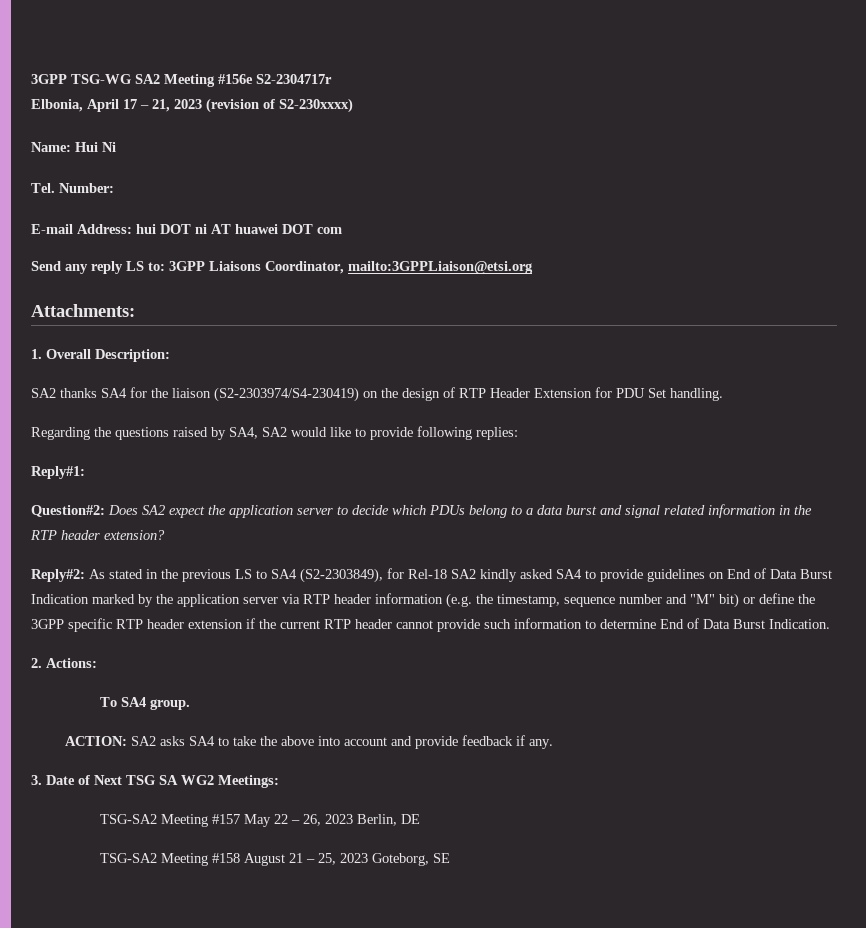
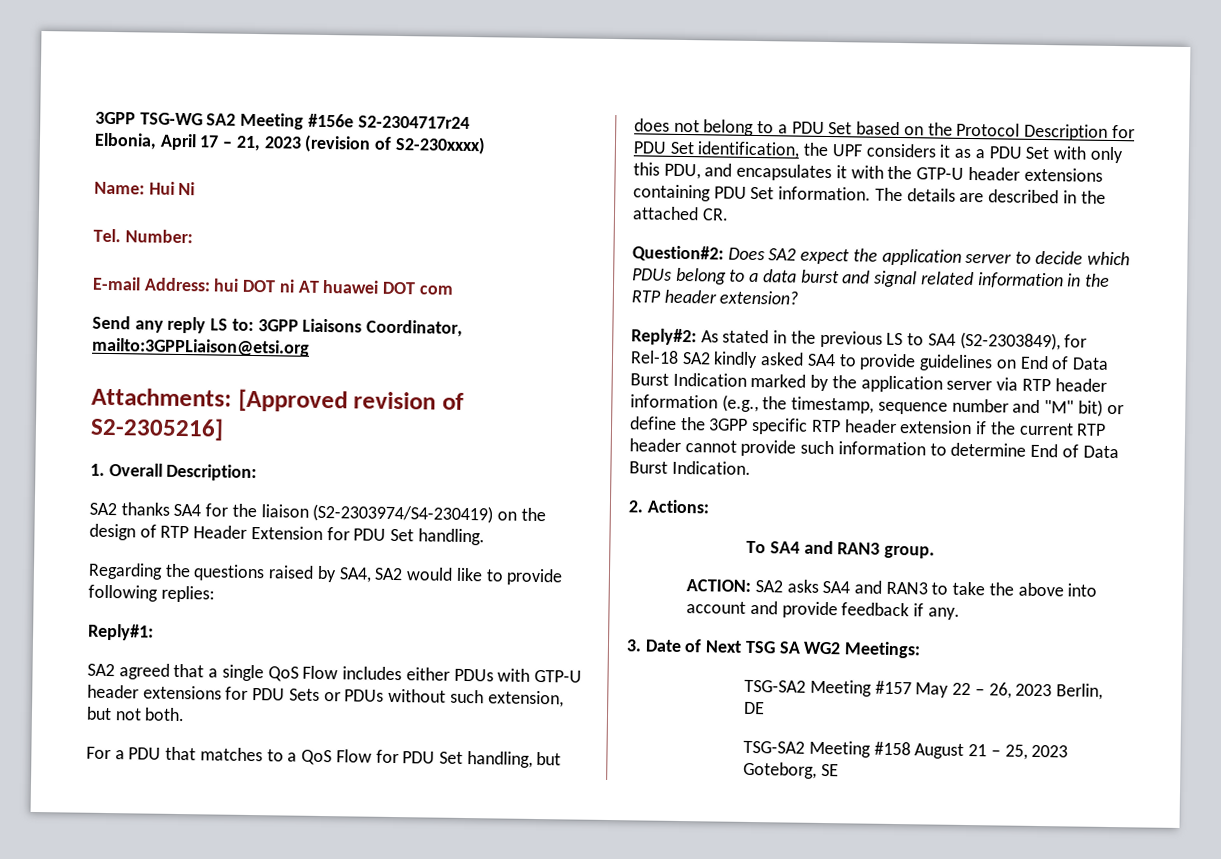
[256,74,332,84] S2-2304717r -> [357,115,470,129] S2-2304717r24
(135, 310) none -> [237,388,464,413] [90,416,224,441] [Approved revision of S2-2305216]
(85, 472) none -> [87,663,582,683] [87,684,564,708] [86,706,186,722] [86,746,562,768] [634,118,1135,141] [633,141,1123,164] [633,162,1103,182] [633,184,1106,204] [632,206,729,221] // SA2 agreed that a single QoS Flow includes either PDUs with GTP-U header extensions for PDU Sets or PDUs without such extension, but not both. // For a PDU that matches to a QoS Flow for PDU Set handling, but does not belong to a PDU Set based on the Protocol Description for PDU Set identification, the UPF considers it as a PDU Set with only this PDU, and encapsulates it with the GTP-U header extensions containing PDU Set information. The details are described in the attached CR.
[446,593,472,608] (e.g. -> [721,394,759,413] (e.g.,
(146, 702) none -> [803,540,881,555] and RAN3
(216, 741) none -> [853,580,928,595] and RAN3

